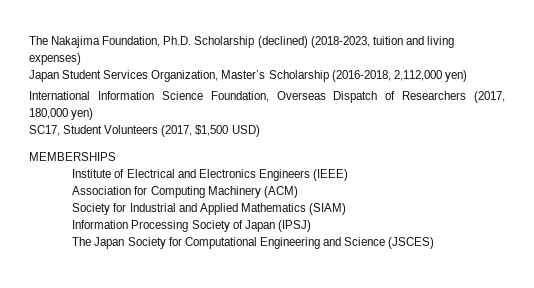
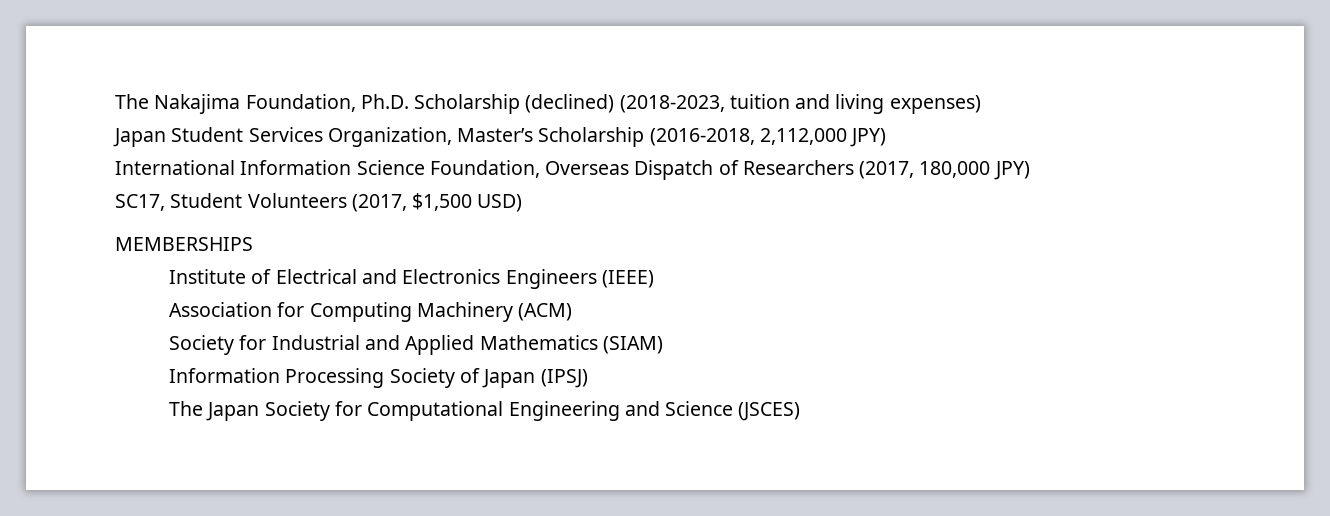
[444,70,467,82] yen) -> [850,128,887,147] JPY)
[71,108,94,120] yen) -> [993,161,1030,180] JPY)

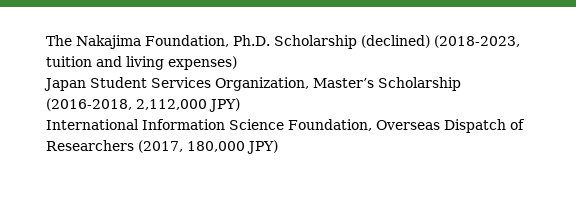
[115,193,523,212] [115,237,253,251] [169,269,654,289] [169,302,573,322] [169,335,663,355] [169,368,588,388] [169,401,801,421] // SC17, Student Volunteers (2017, $1,500 USD) // MEMBERSHIPS // Institute of Electrical and Electronics Engineers (IEEE) // Association for Computing Machinery (ACM) // Society for Industrial and Applied Mathematics (SIAM) // Information Processing Society of Japan (IPSJ) // The Japan Society for Computational Engineering and Science (JSCES) -> (278, 147) none

